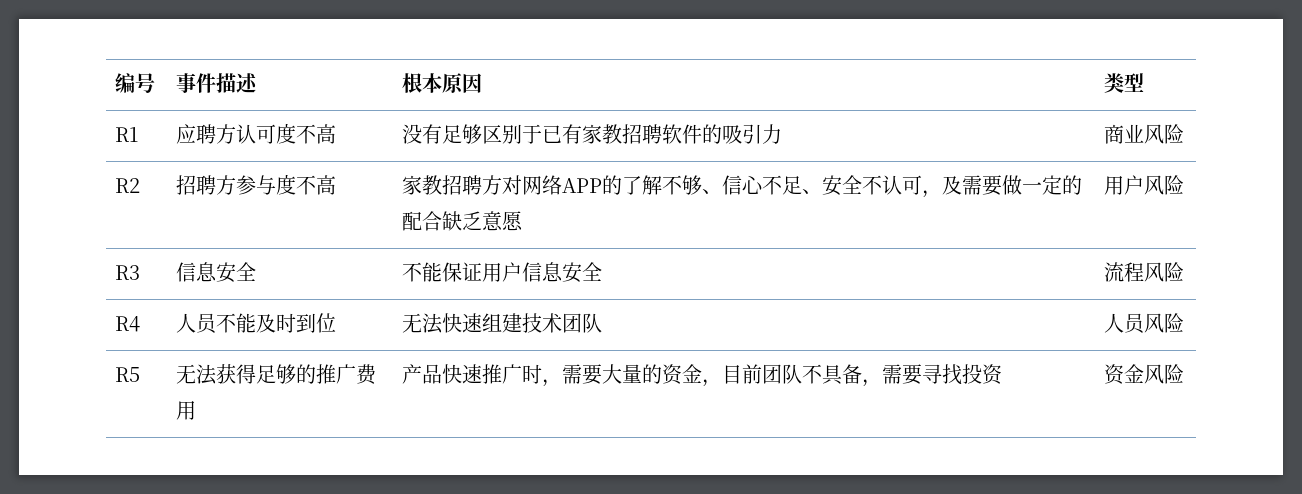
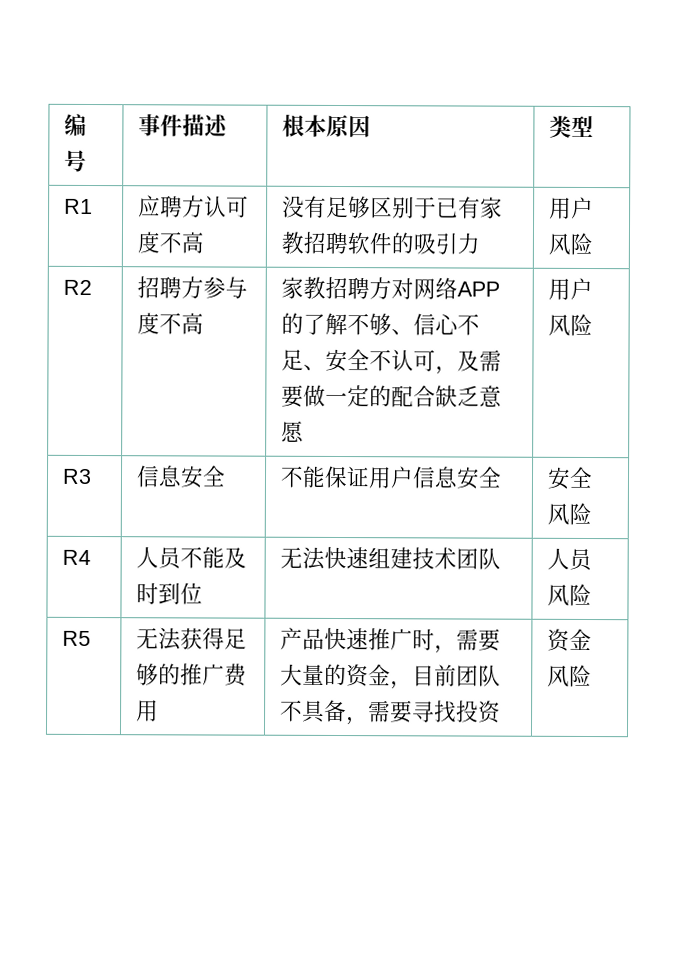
[1103,124,1144,144] 商业 -> [549,196,595,220] 用户
[1103,262,1144,282] 流程 -> [547,466,594,490] 安全

